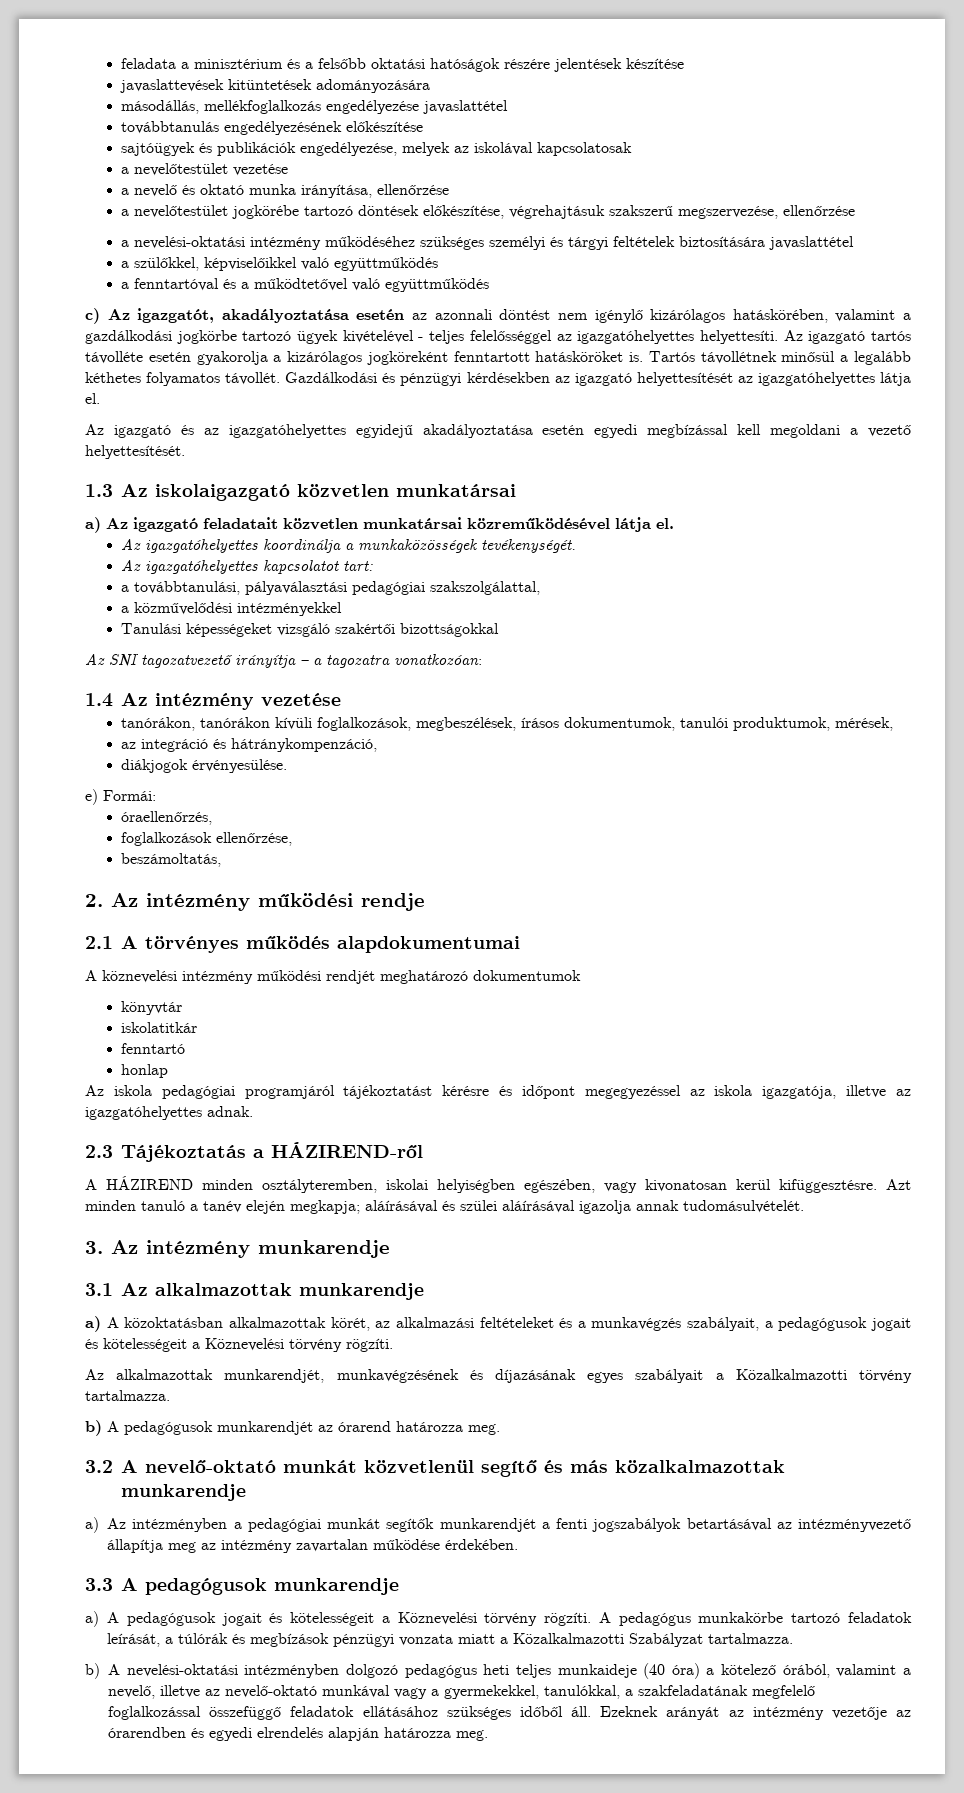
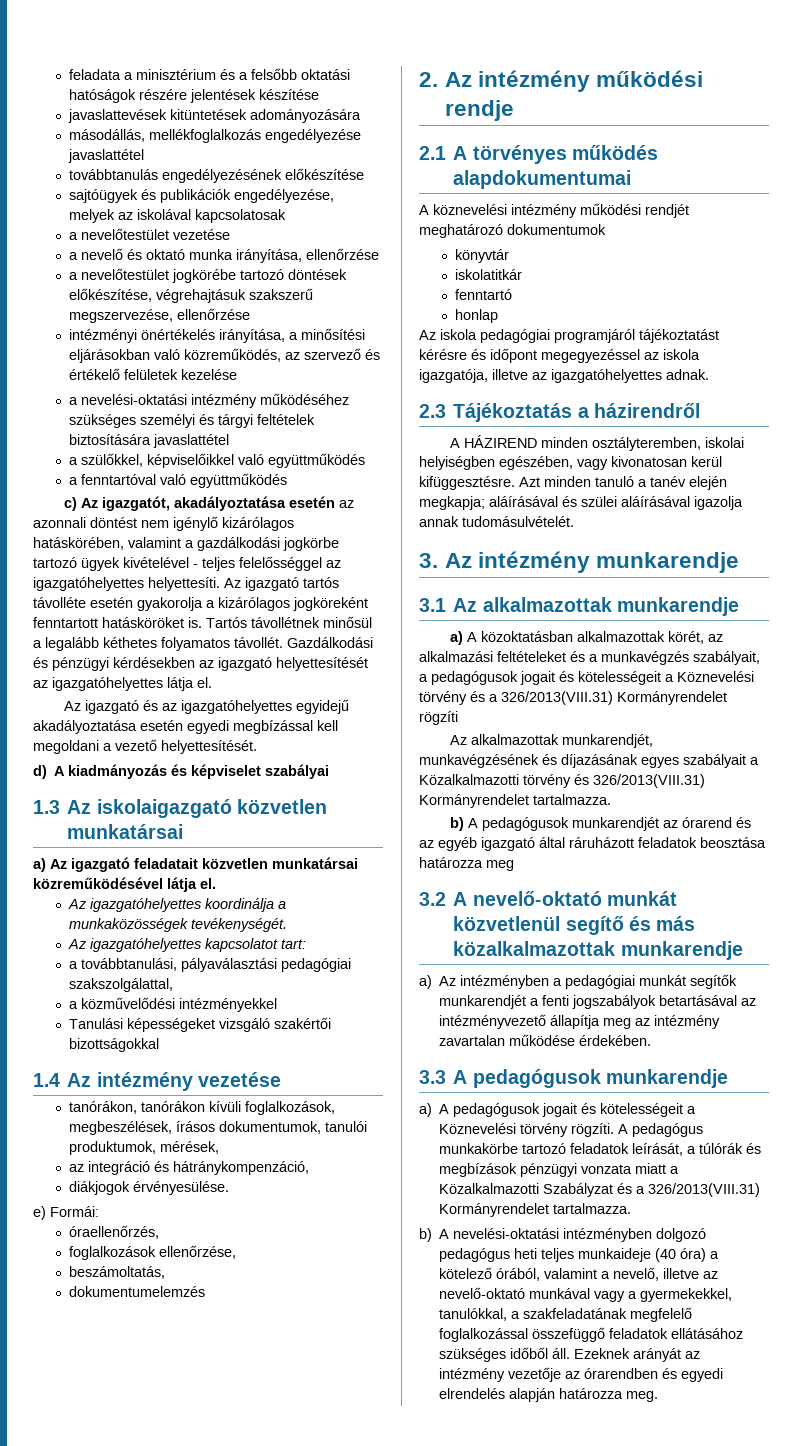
(855, 210) none -> [69,328,366,343] [69,348,381,363] [69,368,238,380] // intézményi önértékelés irányítása, a minősítési eljárásokban való közreműködés, az szervező és értékelő felületek kezelése
[222,278,348,291] és a működtetővel -> (157, 479) none
(185, 452) none -> [33,764,330,779] // d) A kiadmányozás és képviselet szabályai
[85,653,482,668] // Az SNI tagozatvezető irányítja – a tagozatra vonatkozóan: -> (160, 1045) none
(221, 860) none -> [69,1286,206,1297] // dokumentumelemzés
[271,1142,423,1158] HÁZIREND-ről -> [593,403,700,418] házirendről
[346,1338,393,1352] rögzíti. -> [470,691,727,705] [419,711,458,725] és a 326/2013(VIII.31) Kormányrendelet rögzíti
(913, 1376) none -> [574,774,705,788] [419,794,529,808] és 326/2013(VIII.31) Kormányrendelet
[396,1421,500,1435] határozza meg. -> [735,817,751,828] [419,837,766,851] [419,857,514,871] és az egyéb igazgató által ráruházott feladatok beosztása határozza meg
(703, 1640) none -> [617,1183,761,1197] [439,1203,550,1217] és a 326/2013(VIII.31) Kormányrendelet

